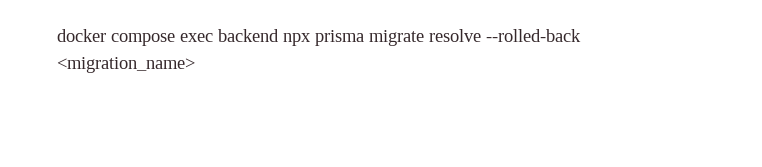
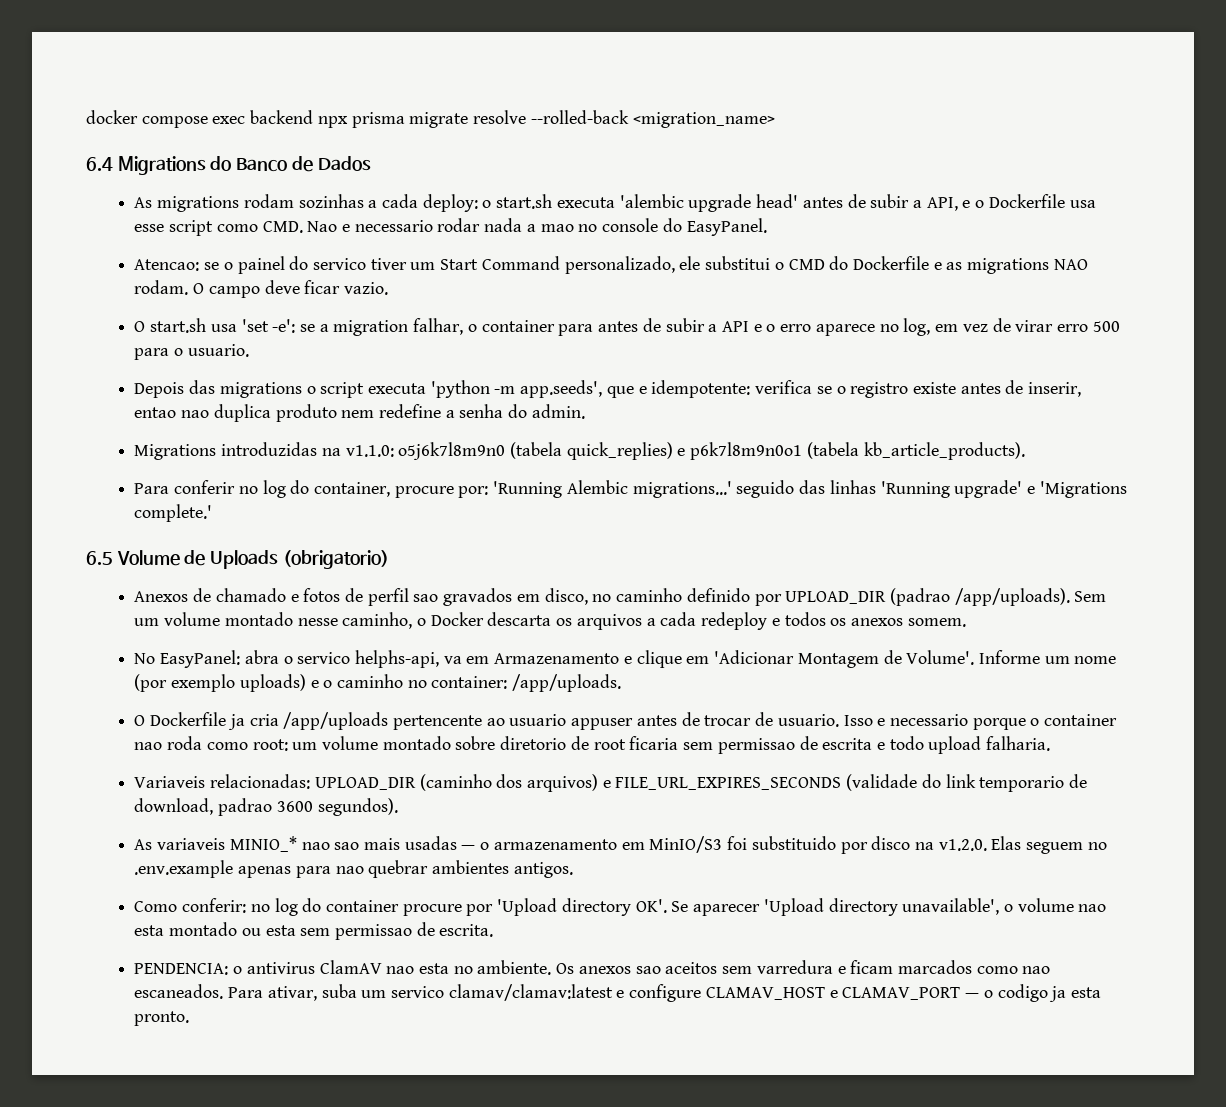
(195, 65) none -> [86,156,371,175] [134,194,1096,212] [134,218,767,236] [134,256,1088,274] [134,280,389,298] [134,318,1120,336] [134,344,249,360] [134,380,1082,398] [134,404,585,422] [134,442,1025,460] [134,480,1127,498] [134,504,213,522] [86,550,389,569] [134,588,1107,606] [134,612,966,630] [134,650,1117,668] [134,674,622,692] [134,712,1118,730] [134,736,1051,754] [134,774,1088,792] [134,798,398,816] [134,836,1107,854] [134,860,573,878] [134,898,1107,916] [134,922,494,940] [134,960,1051,975] [134,984,1102,1002] [134,1011,190,1026] // 6.4 Migrations do Banco de Dados // As migrations rodam sozinhas a cada deploy: o start.sh executa 'alembic upgrade head' antes de subir a API, e o Dockerfile usa esse script como CMD. Nao e necessario rodar nada a mao no console do EasyPanel. // Atencao: se o painel do servico tiver um Start Command personalizado, ele substitui o CMD do Dockerfile e as migrations NAO rodam. O campo deve ficar vazio. // O start.sh usa 'set -e': se a migration falhar, o container para antes de subir a API e o erro aparece no log, em vez de virar erro 500 para o usuario. // Depois das migrations o script executa 'python -m app.seeds', que e idempotente: verifica se o registro existe antes de inserir, entao nao duplica produto nem redefine a senha do admin. // Migrations introduzidas na v1.1.0: o5j6k7l8m9n0 (tabela quick_replies) e p6k7l8m9n0o1 (tabela kb_article_products). // Para conferir no log do container, procure por: 'Running Alembic migrations...' seguido das linhas 'Running upgrade' e 'Migrations complete.' // 6.5 Volume de Uploads (obrigatorio) // Anexos de chamado e fotos de perfil sao gravados em disco, no caminho definido por UPLOAD_DIR (padrao /app/uploads). Sem um volume montado nesse caminho, o Docker descarta os arquivos a cada redeploy e todos os anexos somem. // No EasyPanel: abra o servico helphs-api, va em Armazenamento e clique em 'Adicionar Montagem de Volume'. Informe um nome (por exemplo uploads) e o caminho no container: /app/uploads. // O Dockerfile ja cria /app/uploads pertencente ao usuario appuser antes de trocar de usuario. Isso e necessario porque o container nao roda como root: um volume montado sobre diretorio de root ficaria sem permissao de escrita e todo upload falharia. // Variaveis relacionadas: UPLOAD_DIR (caminho dos arquivos) e FILE_URL_EXPIRES_SECONDS (validade do link temporario de download, padrao 3600 segundos). // As variaveis MINIO_* nao sao mais usadas — o armazenamento em MinIO/S3 foi substituido por disco na v1.2.0. Elas seguem no .env.example apenas para nao quebrar ambientes antigos. // Como conferir: no log do container procure por 'Upload directory OK'. Se aparecer 'Upload directory unavailable', o volume nao esta montado ou esta sem permissao de escrita. // PENDENCIA: o antivirus ClamAV nao esta no ambiente. Os anexos sao aceitos sem varredura e ficam marcados como nao escaneados. Para ativar, suba um servico clamav/clamav:latest e configure CLAMAV_HOST e CLAMAV_PORT — o codigo ja esta pronto.

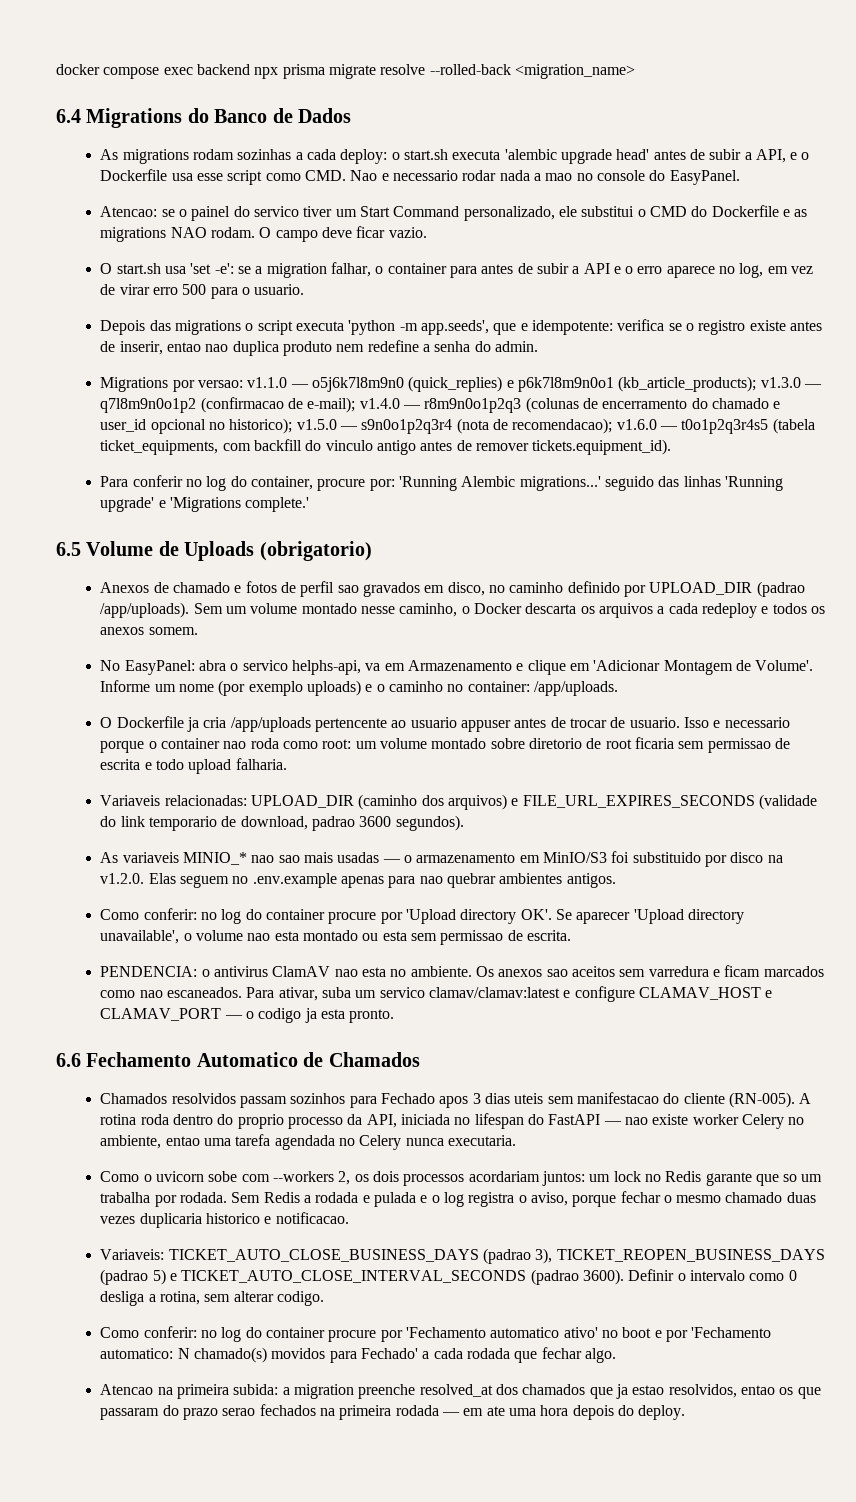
[221,442,1025,460] introduzidas na v1.1.0: o5j6k7l8m9n0 (tabela quick_replies) e p6k7l8m9n0o1 (tabela kb_article_products). -> [172,376,822,392] [100,397,781,413] [100,418,815,434] [100,439,672,455] por versao: v1.1.0 — o5j6k7l8m9n0 (quick_replies) e p6k7l8m9n0o1 (kb_article_products); v1.3.0 — q7l8m9n0o1p2 (confirmacao de e-mail); v1.4.0 — r8m9n0o1p2q3 (colunas de encerramento do chamado e user_id opcional no historico); v1.5.0 — s9n0o1p2q3r4 (nota de recomendacao); v1.6.0 — t0o1p2q3r4s5 (tabela ticket_equipments, com backfill do vinculo antigo antes de remover tickets.equipment_id).
(190, 1018) none -> [56,1052,420,1067] [100,1092,812,1108] [100,1113,805,1129] [100,1134,516,1150] [100,1171,823,1186] [100,1191,816,1207] [100,1212,349,1228] [100,1248,825,1264] [100,1269,797,1285] [100,1291,324,1306] [100,1326,772,1342] [100,1347,616,1363] [100,1384,821,1399] [100,1404,686,1420] // 6.6 Fechamento Automatico de Chamados // Chamados resolvidos passam sozinhos para Fechado apos 3 dias uteis sem manifestacao do cliente (RN-005). A rotina roda dentro do proprio processo da API, iniciada no lifespan do FastAPI — nao existe worker Celery no ambiente, entao uma tarefa agendada no Celery nunca executaria. // Como o uvicorn sobe com --workers 2, os dois processos acordariam juntos: um lock no Redis garante que so um trabalha por rodada. Sem Redis a rodada e pulada e o log registra o aviso, porque fechar o mesmo chamado duas vezes duplicaria historico e notificacao. // Variaveis: TICKET_AUTO_CLOSE_BUSINESS_DAYS (padrao 3), TICKET_REOPEN_BUSINESS_DAYS (padrao 5) e TICKET_AUTO_CLOSE_INTERVAL_SECONDS (padrao 3600). Definir o intervalo como 0 desliga a rotina, sem alterar codigo. // Como conferir: no log do container procure por 'Fechamento automatico ativo' no boot e por 'Fechamento automatico: N chamado(s) movidos para Fechado' a cada rodada que fechar algo. // Atencao na primeira subida: a migration preenche resolved_at dos chamados que ja estao resolvidos, entao os que passaram do prazo serao fechados na primeira rodada — em ate uma hora depois do deploy.

